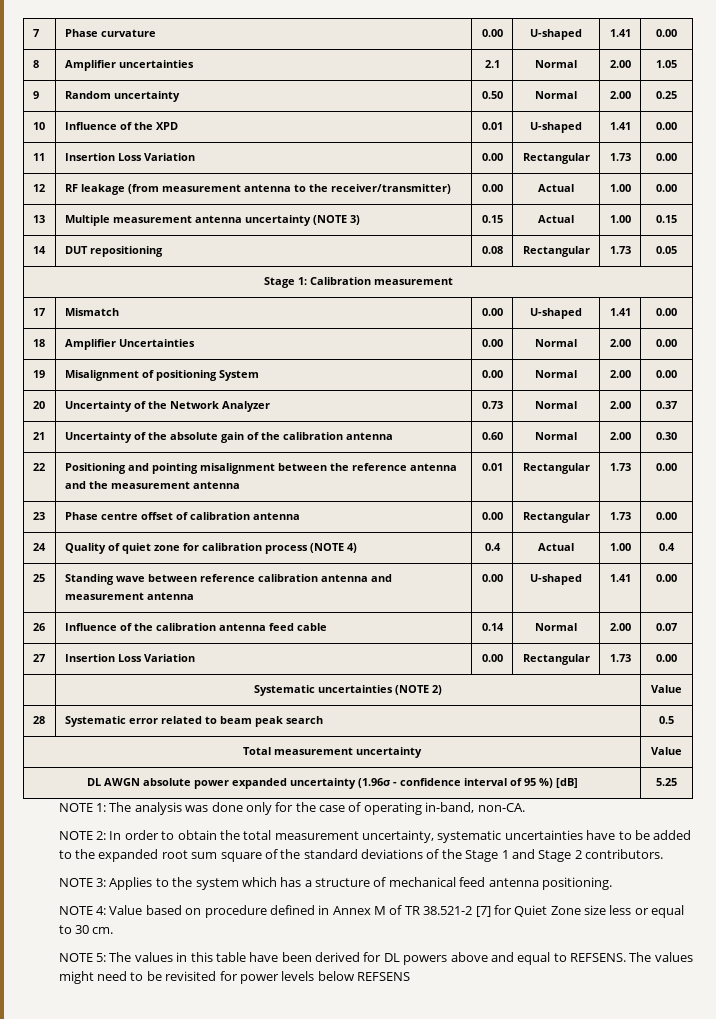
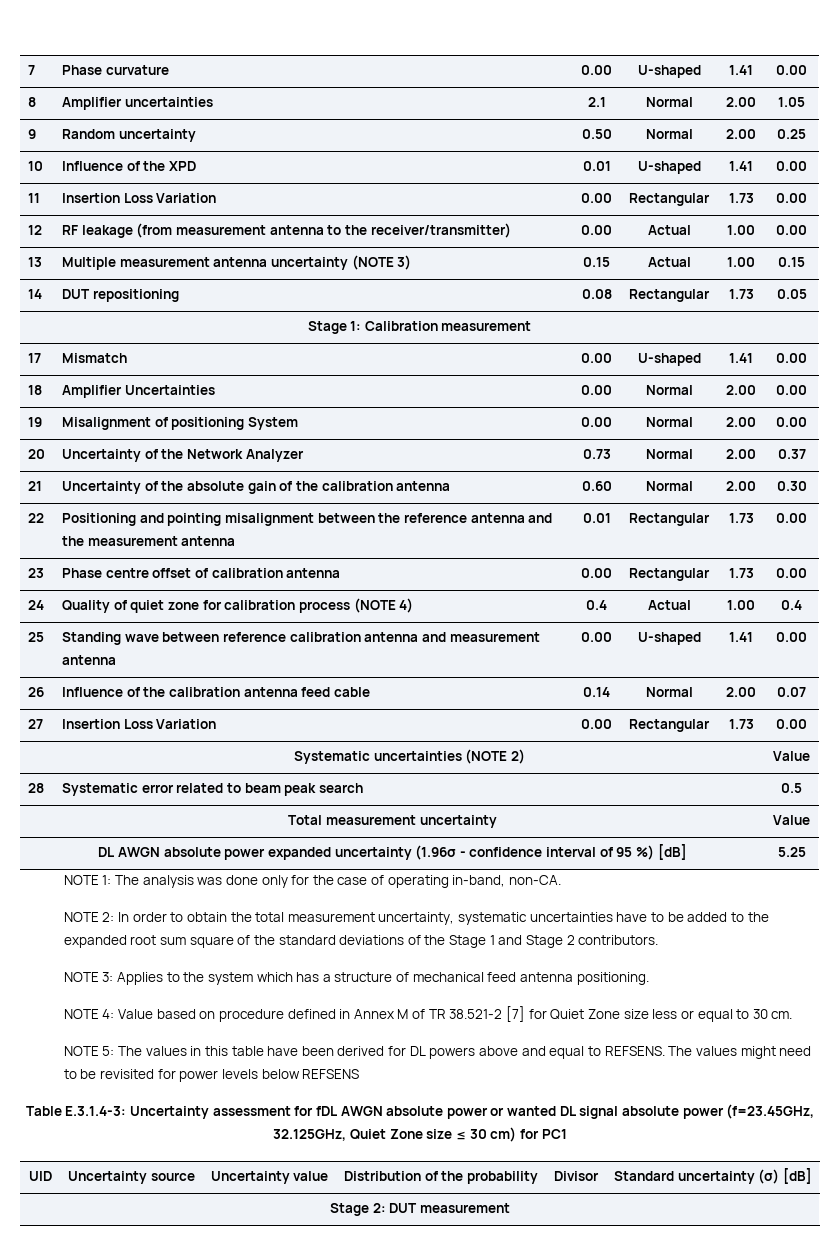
(411, 976) none -> [25,1104,815,1119] [273,1127,567,1142] [29,1171,52,1181] [68,1171,195,1184] [210,1171,329,1184] [344,1171,538,1184] [554,1171,599,1181] [614,1168,812,1184] [330,1203,510,1216] // Table E.3.1.4-3: Uncertainty assessment for fDL AWGN absolute power or wanted DL signal absolute power (f=23.45GHz, 32.125GHz, Quiet Zone size ≤ 30 cm) for PC1 // UID | Uncertainty source | Uncertainty value | Distribution of the probability | Divisor | Standard uncertainty (σ) [dB] // Stage 2: DUT measurement

